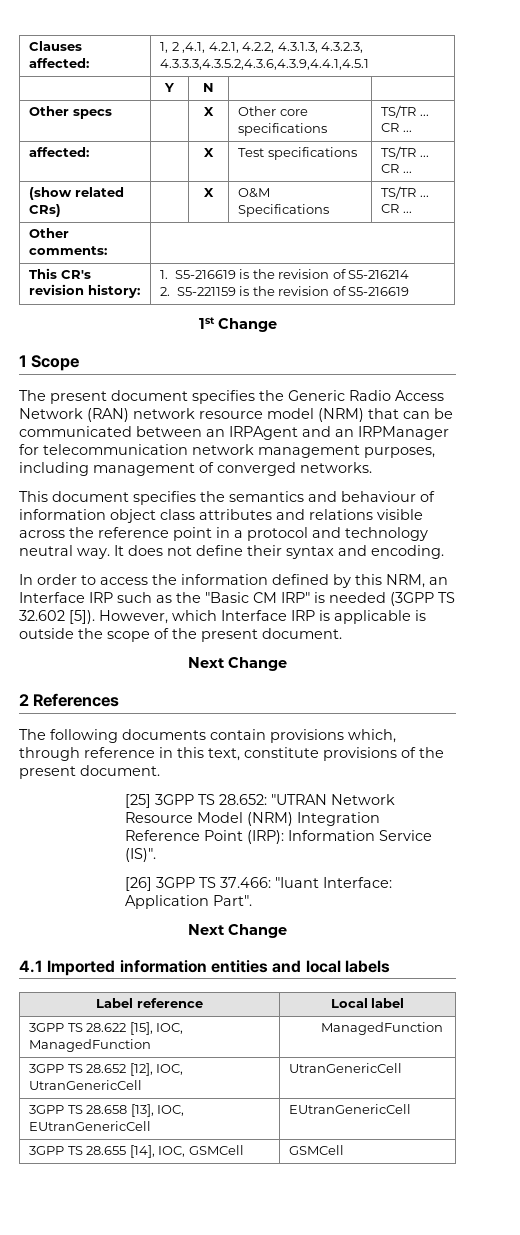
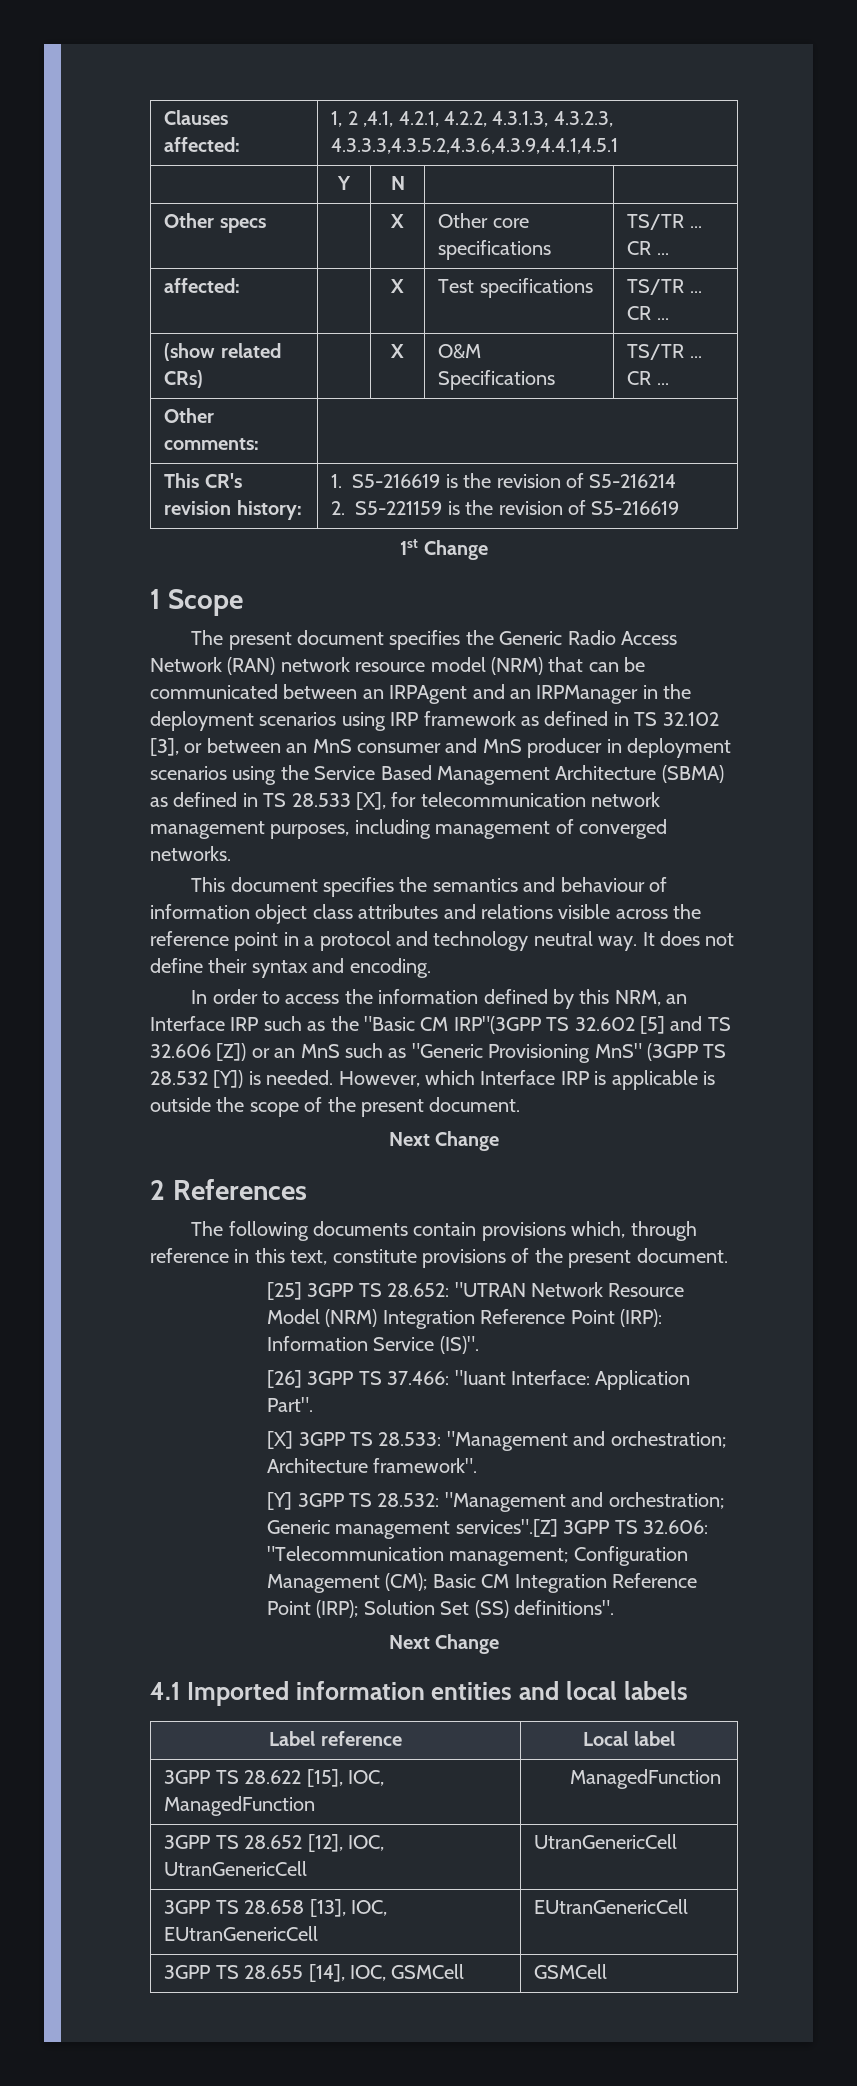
(449, 433) none -> [642,684,692,699] [150,711,719,731] [150,738,731,758] [150,765,724,785] [150,792,386,810] in the deployment scenarios using IRP framework as defined in TS 32.102 [3], or between an MnS consumer and MnS producer in deployment scenarios using the Service Based Management Architecture (SBMA) as defined in TS 28.533 [X],
[281,592,455,606] [19,610,95,624] IRP" is needed (3GPP TS 32.602 [5]). -> [453,1016,731,1034] [150,1043,727,1063] [150,1070,334,1088] IRP"(3GPP TS 32.602 [5] and TS 32.606 [Z]) or an MnS such as "Generic Provisioning MnS" (3GPP TS 28.532 [Y]) is needed.
(253, 900) none -> [267,1431,726,1451] [267,1458,478,1473] [267,1492,724,1512] [267,1519,709,1539] [267,1546,688,1566] [267,1573,698,1593] [267,1600,615,1618] // [X] 3GPP TS 28.533: "Management and orchestration; Architecture framework". // [Y] 3GPP TS 28.532: "Management and orchestration; Generic management services".[Z] 3GPP TS 32.606: "Telecommunication management; Configuration Management (CM); Basic CM Integration Reference Point (IRP); Solution Set (SS) definitions".

